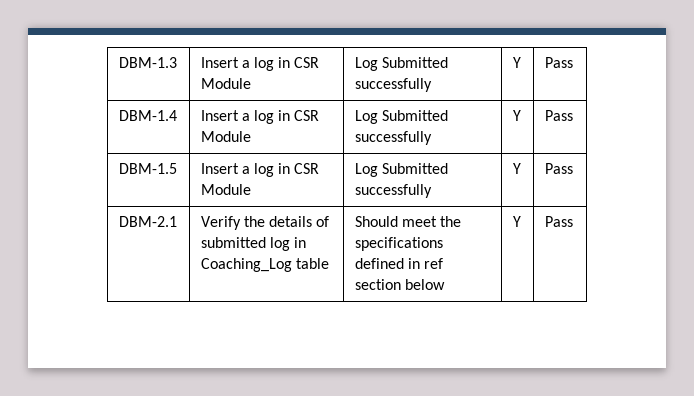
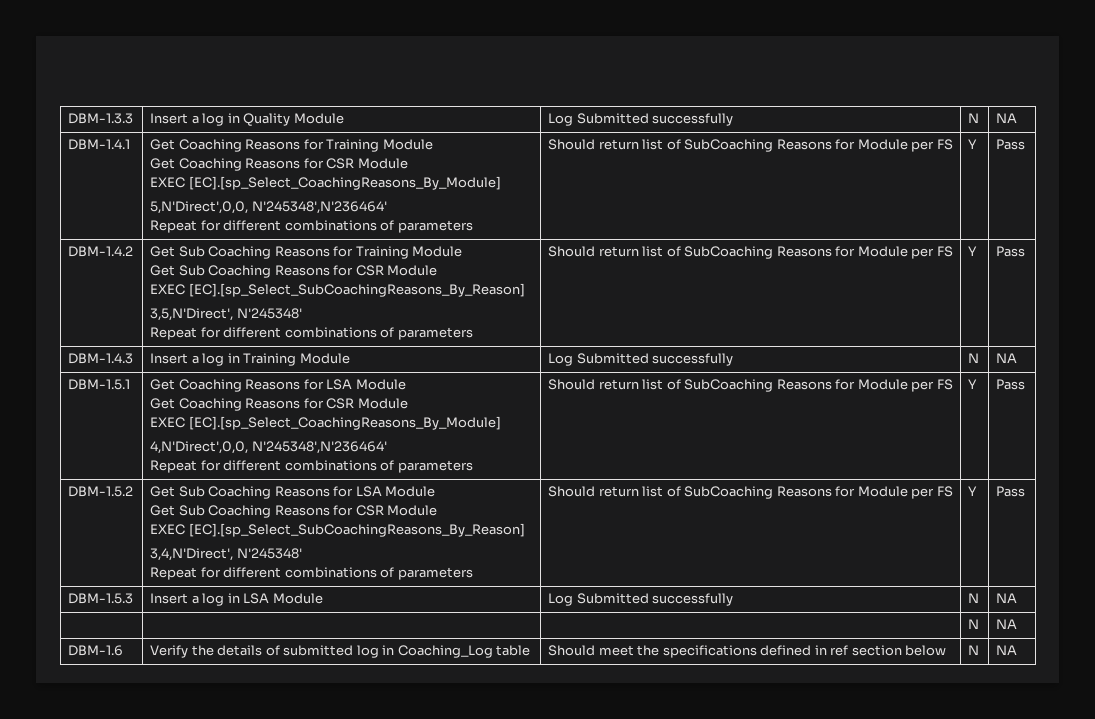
[118,57,177,68] [200,57,320,71] [200,78,251,89] [354,57,448,71] [354,78,432,92] [512,57,521,68] [544,57,573,68] [118,110,177,121] [200,110,320,124] [200,131,251,142] [354,110,448,124] [354,131,432,145] [512,110,521,121] [544,110,573,121] [118,163,177,174] [200,163,320,177] [200,184,251,195] [354,163,448,177] [354,184,432,198] [512,163,521,174] [544,163,573,174] [118,216,177,227] DBM-1.3 | Insert a log in CSR Module | Log Submitted successfully | Y | Pass // DBM-1.4 | Insert a log in CSR Module | Log Submitted successfully | Y | Pass // DBM-1.5 | Insert a log in CSR Module | Log Submitted successfully | Y | Pass // DBM-2.1 -> [68,113,134,124] [150,113,344,126] [548,113,734,126] [968,113,980,123] [996,113,1018,123] [68,139,131,150] [150,139,433,152] [150,158,408,171] [150,176,501,190] [150,201,387,214] [150,220,473,233] [548,139,953,152] [968,139,978,149] [996,139,1026,150] [68,246,134,257] [150,246,463,259] [150,265,438,278] [150,283,525,297] [150,308,302,321] [150,327,473,340] [548,246,953,259] [968,246,978,256] [996,246,1026,257] [68,353,134,364] [150,353,350,366] [548,353,734,366] [968,353,980,363] [996,353,1018,363] [68,379,131,390] [150,379,406,392] [150,398,408,411] [150,416,501,430] [150,441,387,454] [150,460,473,473] [548,379,953,392] [968,379,978,389] [996,379,1026,390] [68,486,134,497] [150,486,436,499] [150,505,438,518] [150,523,525,537] [150,548,302,561] [150,567,473,580] [548,486,953,499] [968,486,978,496] [996,486,1026,497] [68,593,134,604] [150,593,323,606] [548,593,734,606] [968,593,980,603] [996,593,1018,603] [968,619,980,629] [996,619,1018,629] [68,645,124,656] DBM-1.3.3 | Insert a log in Quality Module | Log Submitted successfully | N | NA // DBM-1.4.1 | Get Coaching Reasons for Training Module // Get Coaching Reasons for CSR Module // EXEC [EC].[sp_Select_CoachingReasons_By_Module] // 5,N'Direct',0,0, N'245348',N'236464' // Repeat for different combinations of parameters | Should return list of SubCoaching Reasons for Module per FS | Y | Pass // DBM-1.4.2 | Get Sub Coaching Reasons for Training Module // Get Sub Coaching Reasons for CSR Module // EXEC [EC].[sp_Select_SubCoachingReasons_By_Reason] // 3,5,N'Direct', N'245348' // Repeat for different combinations of parameters | Should return list of SubCoaching Reasons for Module per FS | Y | Pass // DBM-1.4.3 | Insert a log in Training Module | Log Submitted successfully | N | NA // DBM-1.5.1 | Get Coaching Reasons for LSA Module // Get Coaching Reasons for CSR Module // EXEC [EC].[sp_Select_CoachingReasons_By_Module] // 4,N'Direct',0,0, N'245348',N'236464' // Repeat for different combinations of parameters | Should return list of SubCoaching Reasons for Module per FS | Y | Pass // DBM-1.5.2 | Get Sub Coaching Reasons for LSA Module // Get Sub Coaching Reasons for CSR Module // EXEC [EC].[sp_Select_SubCoachingReasons_By_Reason] // 3,4,N'Direct', N'245348' // Repeat for different combinations of parameters | Should return list of SubCoaching Reasons for Module per FS | Y | Pass // DBM-1.5.3 | Insert a log in LSA Module | Log Submitted successfully | N | NA // | | | N | NA // DBM-1.6
[512,216,521,227] [544,216,573,227] Y | Pass -> [968,645,980,655] [996,645,1018,655] N | NA

